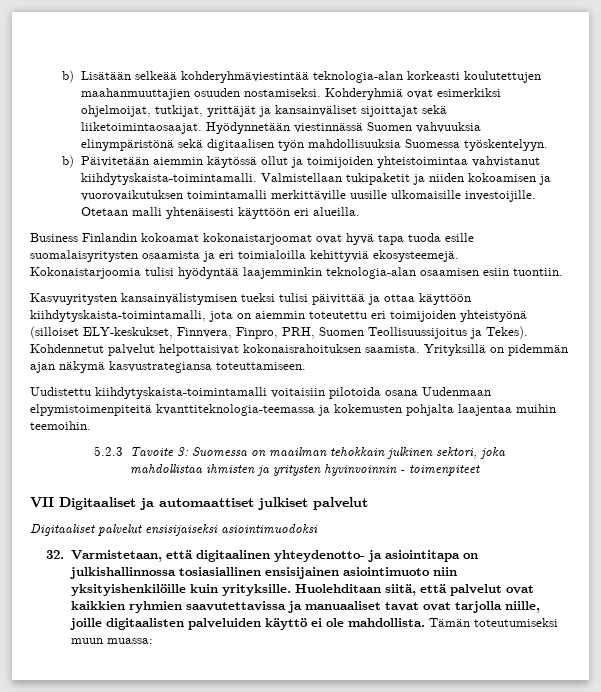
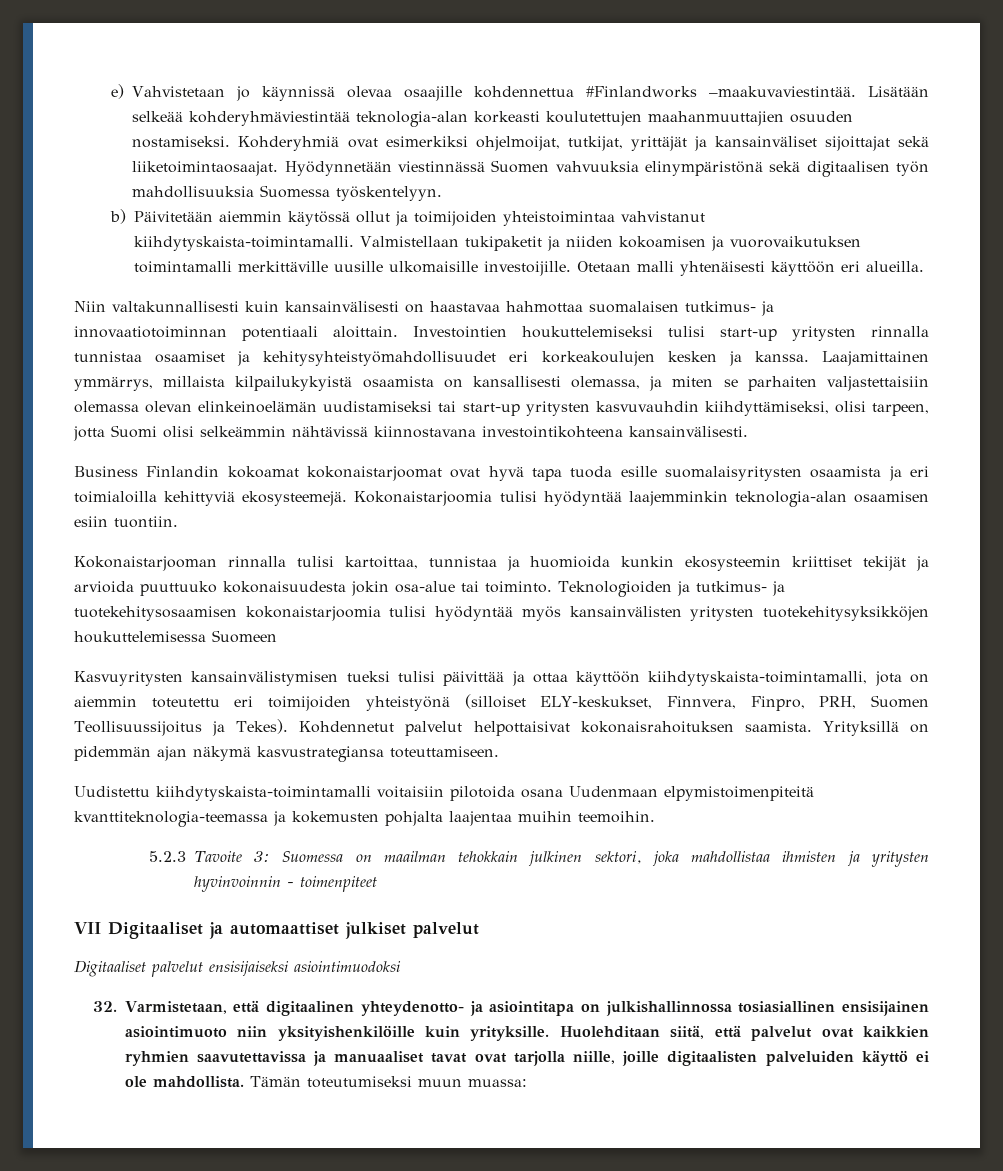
[62,70,75,83] b) -> [111,84,857,101] e) Vahvistetaan jo käynnissä olevaa osaajille kohdennettua #Finlandworks –maakuvaviestintää.
(360, 211) none -> [74,301,774,316] [74,326,929,341] [74,351,929,366] [74,376,929,391] [74,401,930,416] [73,425,748,441] // Niin valtakunnallisesti kuin kansainvälisesti on haastavaa hahmottaa suomalaisen tutkimus- ja innovaatiotoiminnan potentiaali aloittain. Investointien houkuttelemiseksi tulisi start-up yritysten rinnalla tunnistaa osaamiset ja kehitysyhteistyömahdollisuudet eri korkeakoulujen kesken ja kanssa. Laajamittainen ymmärrys, millaista kilpailukykyistä osaamista on kansallisesti olemassa, ja miten se parhaiten valjastettaisiin olemassa olevan elinkeinoelämän uudistamiseksi tai start-up yritysten kasvuvauhdin kiihdyttämiseksi, olisi tarpeen, jotta Suomi olisi selkeämmin nähtävissä kiinnostavana investointikohteena kansainvälisesti.
(563, 272) none -> [74,556,929,571] [74,581,785,597] [74,606,929,621] [74,630,277,643] // Kokonaistarjooman rinnalla tulisi kartoittaa, tunnistaa ja huomioida kunkin ekosysteemin kriittiset tekijät ja arvioida puuttuuko kokonaisuudesta jokin osa-alue tai toiminto. Teknologioiden ja tutkimus- ja tuotekehitysosaamisen kokonaistarjoomia tulisi hyödyntää myös kansainvälisten yritysten tuotekehitysyksikköjen houkuttelemisessa Suomeen

